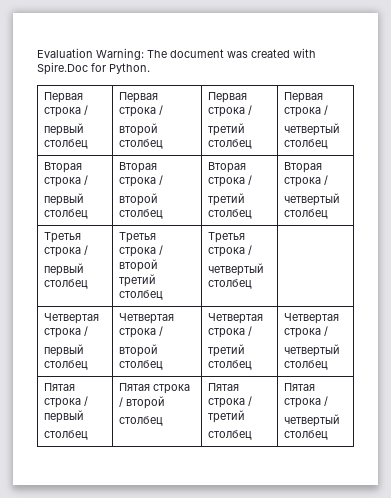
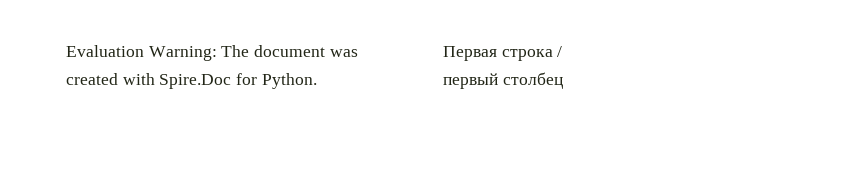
[44,92,84,103] [44,105,89,117] [44,123,85,136] [44,139,89,149] [119,92,159,103] [119,105,164,117] [119,123,159,136] [119,139,164,149] [208,92,248,103] [208,105,253,117] [208,123,246,136] [208,139,253,149] [284,92,324,103] [284,105,329,117] [284,123,341,136] [284,139,329,149] [44,162,83,173] [44,175,89,187] [44,193,85,206] [44,209,89,219] [119,162,158,173] [119,175,164,187] [119,193,159,206] [119,209,164,219] [208,162,247,173] [208,175,253,187] [208,193,246,206] [208,209,253,219] [284,162,323,173] [284,175,329,187] [284,193,341,206] [284,209,329,219] [44,232,82,243] [44,245,89,257] [44,263,85,276] [44,279,89,289] [119,232,157,243] [119,245,164,257] [119,259,159,272] [119,274,157,287] [119,290,164,300] [208,232,246,243] [208,245,253,257] [208,263,265,276] [208,279,253,289] [44,313,100,324] [44,326,89,338] [44,344,85,357] [44,360,89,370] [119,313,175,324] [119,326,164,338] [119,344,159,357] [119,360,164,370] [208,313,264,324] [208,326,253,338] [208,344,246,357] [208,360,253,370] [284,313,340,324] [284,326,329,338] [284,344,341,357] [284,360,329,370] [44,383,76,391] [44,396,89,408] [44,410,85,423] [44,430,89,440] [119,383,191,394] [119,396,166,409] [119,416,164,426] [208,383,240,391] [208,396,253,408] [208,410,246,423] [208,430,253,440] [284,383,316,391] [284,396,329,408] [284,414,341,427] [284,430,329,440] // Первая строка / // первый столбец | Первая строка / // второй столбец | Первая строка / // третий столбец | Первая строка / // четвертый столбец // Вторая строка / // первый столбец | Вторая строка / // второй столбец | Вторая строка / // третий столбец | Вторая строка / // четвертый столбец // Третья строка / // первый столбец | Третья строка / второй третий столбец | Третья строка / // четвертый столбец | // Четвертая строка / // первый столбец | Четвертая строка / // второй столбец | Четвертая строка / // третий столбец | Четвертая строка / // четвертый столбец // Пятая строка / первый // столбец | Пятая строка / второй // столбец | Пятая строка / третий // столбец | Пятая строка / // четвертый столбец -> [443,46,563,61] [443,72,563,89] // Первая строка / // первый столбец

